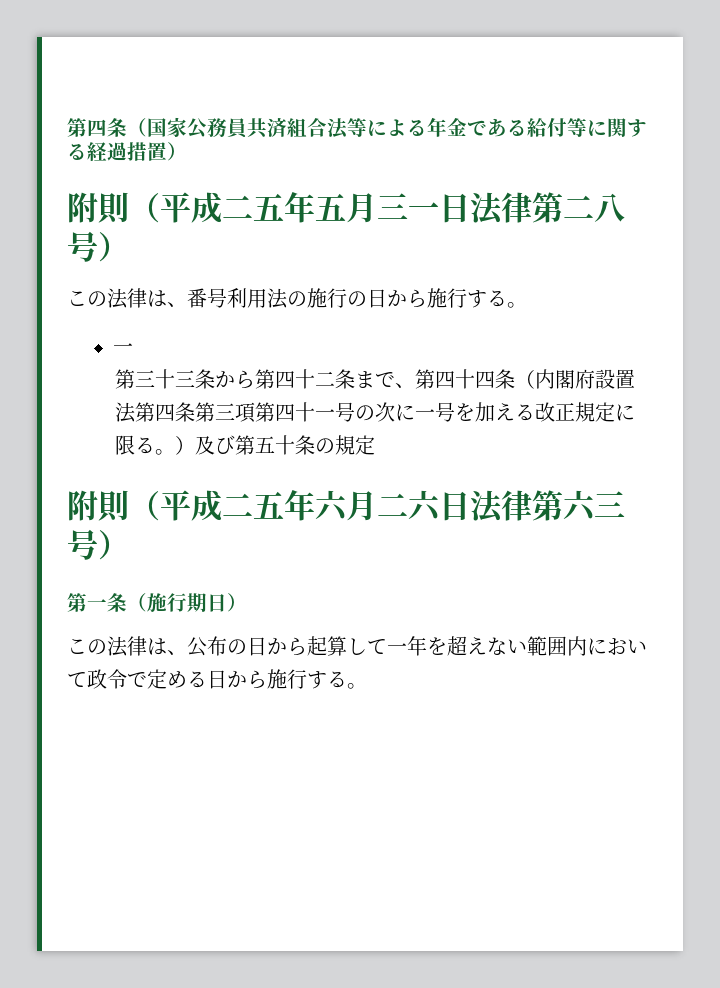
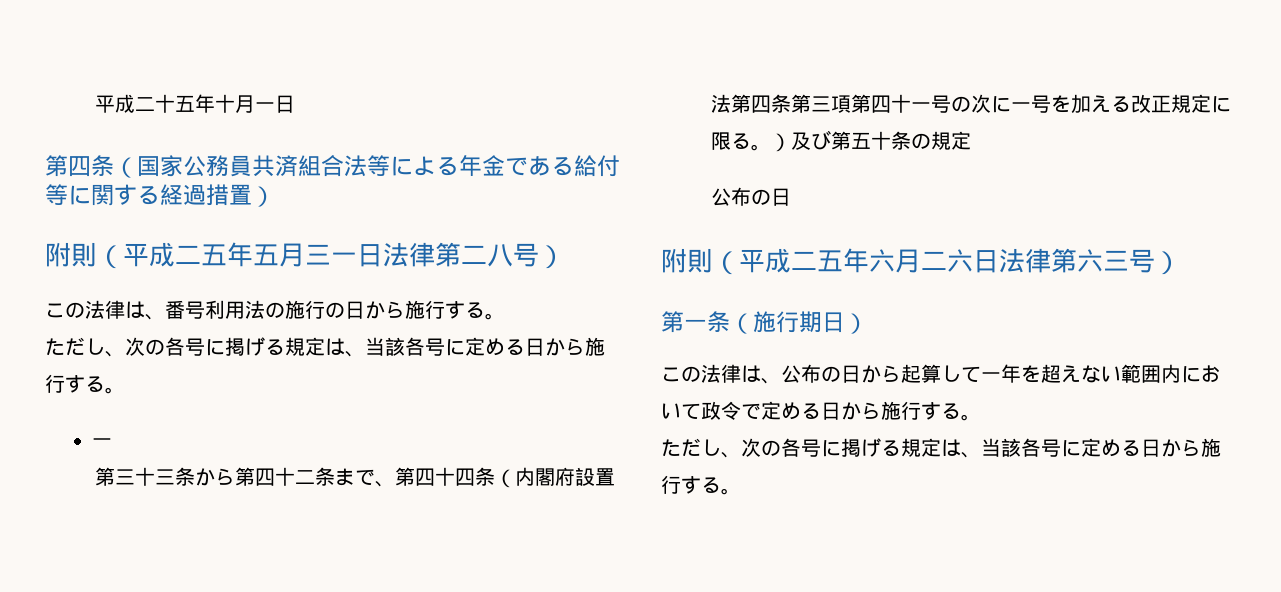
(67, 127) none -> [94,94,295,113] 平成二十五年十月一日 //
(527, 305) none -> [45,337,605,357] [45,374,125,394] // ただし、次の各号に掲げる規定は、当該各号に定める日から施行する。
(375, 445) none -> [710,187,791,206] // 公布の日
(367, 686) none -> [661,438,1221,458] [661,475,741,495] // ただし、次の各号に掲げる規定は、当該各号に定める日から施行する。

